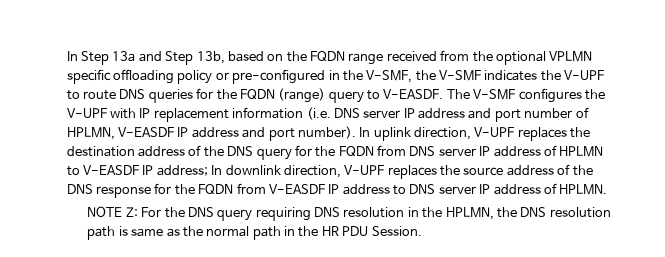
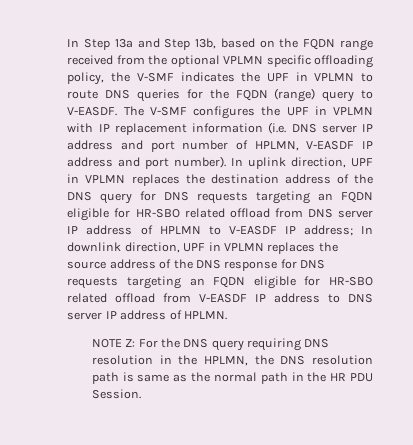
[177,69,413,84] policy or pre-configured in the V-SMF, -> [67,72,105,85] policy,
[564,70,605,80] V-UPF -> [266,72,355,82] UPF in VPLMN
[66,108,107,118] V-UPF -> [286,106,373,116] UPF in VPLMN
[474,127,515,137] V-UPF -> [351,158,373,167] [67,174,126,183] UPF in VPLMN
[315,146,374,157] the FQDN -> [164,191,373,204] [67,208,270,221] DNS requests targeting an FQDN eligible for HR-SBO related offload
[344,165,385,175] V-UPF -> [183,242,264,252] UPF in VPLMN
[174,184,234,195] the FQDN -> [300,260,326,269] [67,276,374,289] [67,293,156,303] DNS requests targeting an FQDN eligible for HR-SBO related offload

